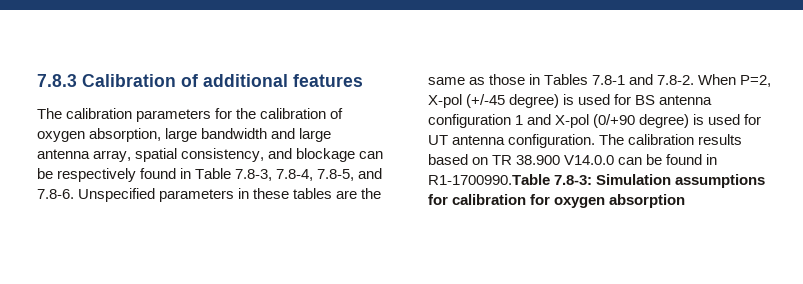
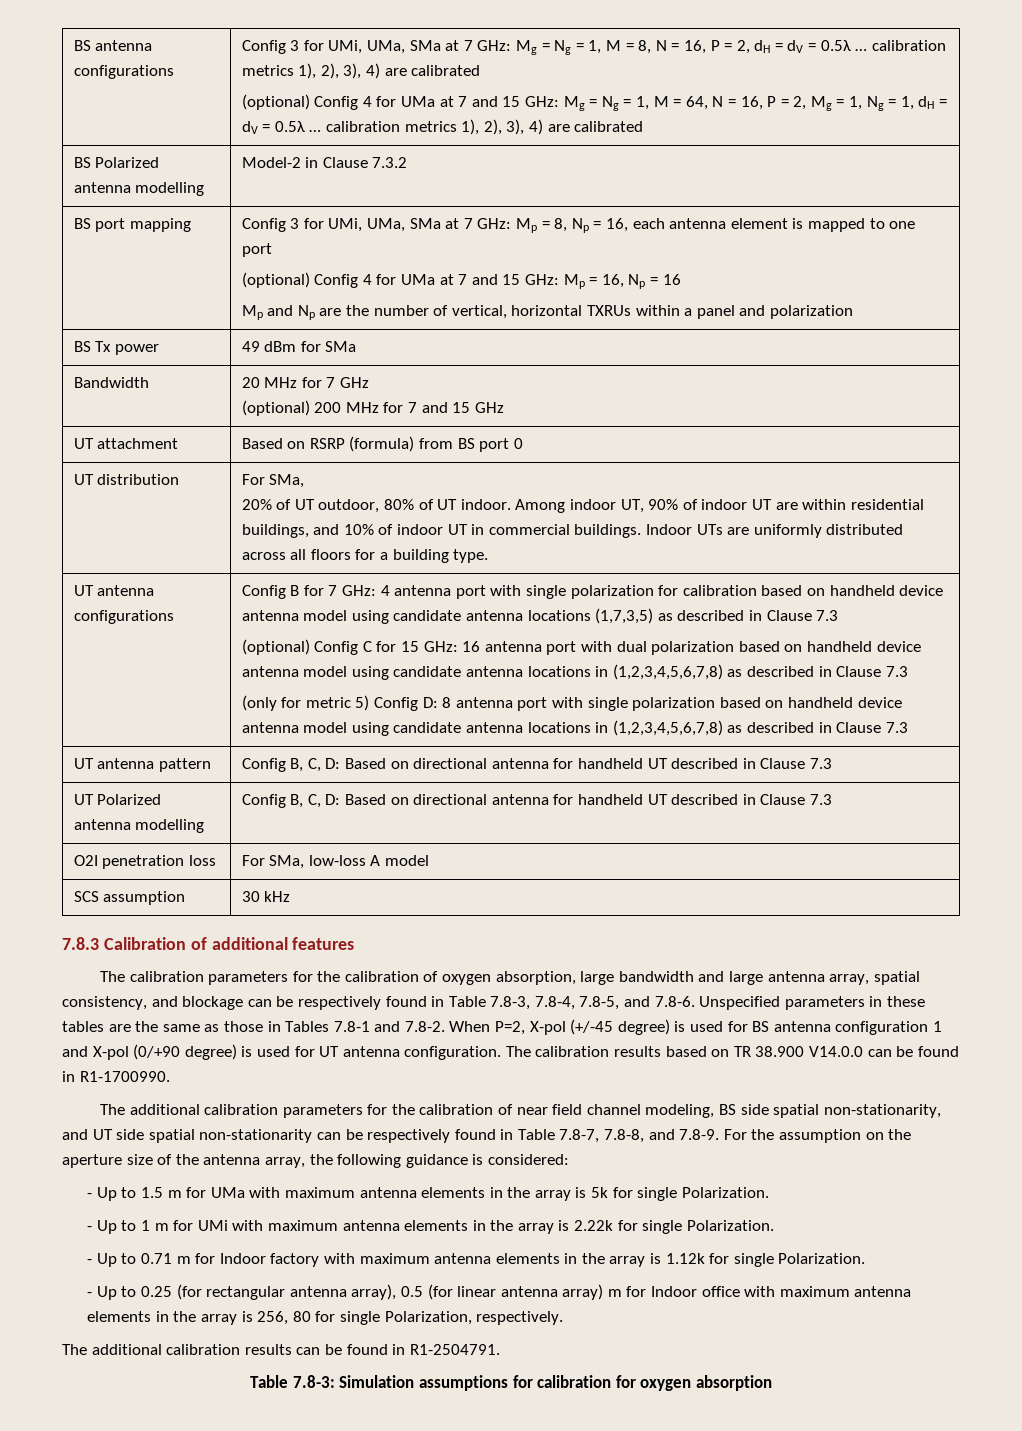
(37, 80) none -> [73,40,153,51] [73,65,174,79] [241,40,946,55] [241,63,481,79] [241,94,947,111] [241,119,644,135] [73,157,160,168] [73,182,205,196] [241,157,408,168] [73,218,191,232] [241,218,916,233] [241,243,272,257] [241,272,681,289] [241,305,853,320] [73,341,159,355] [241,341,357,352] [73,377,149,388] [241,377,370,388] [241,400,504,416] [73,438,179,449] [241,436,523,452] [73,474,180,485] [241,474,305,488] [241,499,924,513] [241,524,904,538] [241,549,489,563] [73,585,155,596] [73,610,174,624] [241,585,944,599] [241,608,839,624] [241,639,921,655] [241,664,908,680] [241,695,902,711] [241,720,908,736] [73,758,211,772] [241,758,832,772] [73,794,162,805] [73,819,205,833] [241,794,832,808] [73,855,216,869] [241,855,430,869] [73,891,186,905] [241,891,291,902] BS antenna configurations | Config 3 for UMi, UMa, SMa at 7 GHz: Mg = Ng = 1, M = 8, N = 16, P = 2, dH = dV = 0.5λ … calibration metrics 1), 2), 3), 4) are calibrated // (optional) Config 4 for UMa at 7 and 15 GHz: Mg = Ng = 1, M = 64, N = 16, P = 2, Mg = 1, Ng = 1, dH = dV = 0.5λ … calibration metrics 1), 2), 3), 4) are calibrated // BS Polarized antenna modelling | Model-2 in Clause 7.3.2 // BS port mapping | Config 3 for UMi, UMa, SMa at 7 GHz: Mp = 8, Np = 16, each antenna element is mapped to one port // (optional) Config 4 for UMa at 7 and 15 GHz: Mp = 16, Np = 16 // Mp and Np are the number of vertical, horizontal TXRUs within a panel and polarization // BS Tx power | 49 dBm for SMa // Bandwidth | 20 MHz for 7 GHz // (optional) 200 MHz for 7 and 15 GHz // UT attachment | Based on RSRP (formula) from BS port 0 // UT distribution | For SMa, // 20% of UT outdoor, 80% of UT indoor. Among indoor UT, 90% of indoor UT are within residential buildings, and 10% of indoor UT in commercial buildings. Indoor UTs are uniformly distributed across all floors for a building type. // UT antenna configurations | Config B for 7 GHz: 4 antenna port with single polarization for calibration based on handheld device antenna model using candidate antenna locations (1,7,3,5) as described in Clause 7.3 // (optional) Config C for 15 GHz: 16 antenna port with dual polarization based on handheld device antenna model using candidate antenna locations in (1,2,3,4,5,6,7,8) as described in Clause 7.3 // (only for metric 5) Config D: 8 antenna port with single polarization based on handheld device antenna model using candidate antenna locations in (1,2,3,4,5,6,7,8) as described in Clause 7.3 // UT antenna pattern | Config B, C, D: Based on directional antenna for handheld UT described in Clause 7.3 // UT Polarized antenna modelling | Config B, C, D: Based on directional antenna for handheld UT described in Clause 7.3 // O2I penetration loss | For SMa, low-loss A model // SCS assumption | 30 kHz //
[428,174,550,185] R1-1700990.Table -> [79,1071,170,1082] [99,1104,941,1118] [62,1129,912,1143] [62,1154,569,1168] [87,1187,769,1201] [87,1220,774,1234] [87,1253,866,1267] [87,1284,912,1300] [87,1311,564,1325] [62,1344,500,1355] [250,1375,289,1388] R1-1700990. // The additional calibration parameters for the calibration of near field channel modeling, BS side spatial non-stationarity, and UT side spatial non-stationarity can be respectively found in Table 7.8-7, 7.8-8, and 7.8-9. For the assumption on the aperture size of the antenna array, the following guidance is considered: // - Up to 1.5 m for UMa with maximum antenna elements in the array is 5k for single Polarization. // - Up to 1 m for UMi with maximum antenna elements in the array is 2.22k for single Polarization. // - Up to 0.71 m for Indoor factory with maximum antenna elements in the array is 1.12k for single Polarization. // - Up to 0.25 (for rectangular antenna array), 0.5 (for linear antenna array) m for Indoor office with maximum antenna elements in the array is 256, 80 for single Polarization, respectively. // The additional calibration results can be found in R1-2504791. // Table

